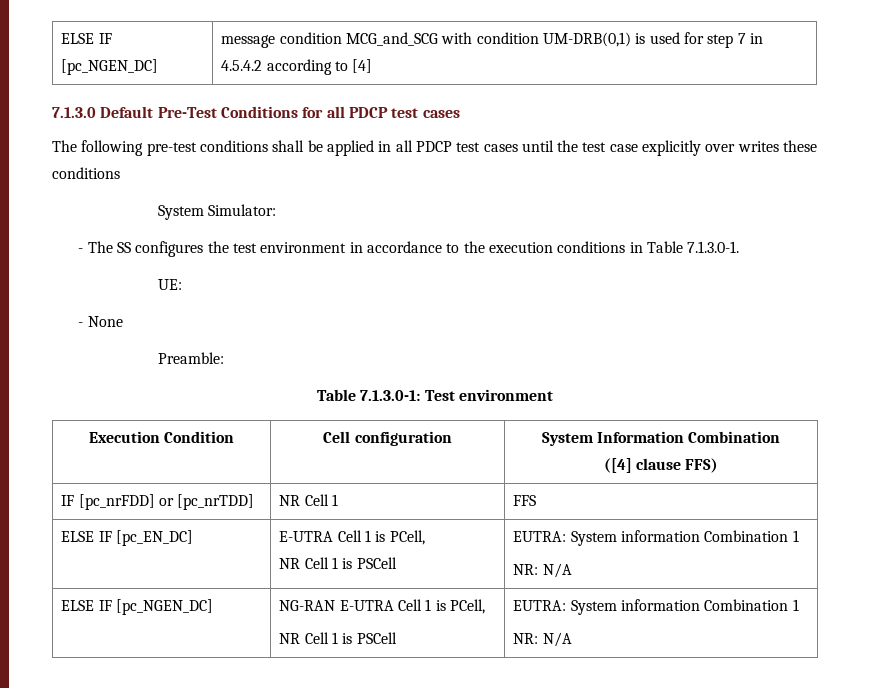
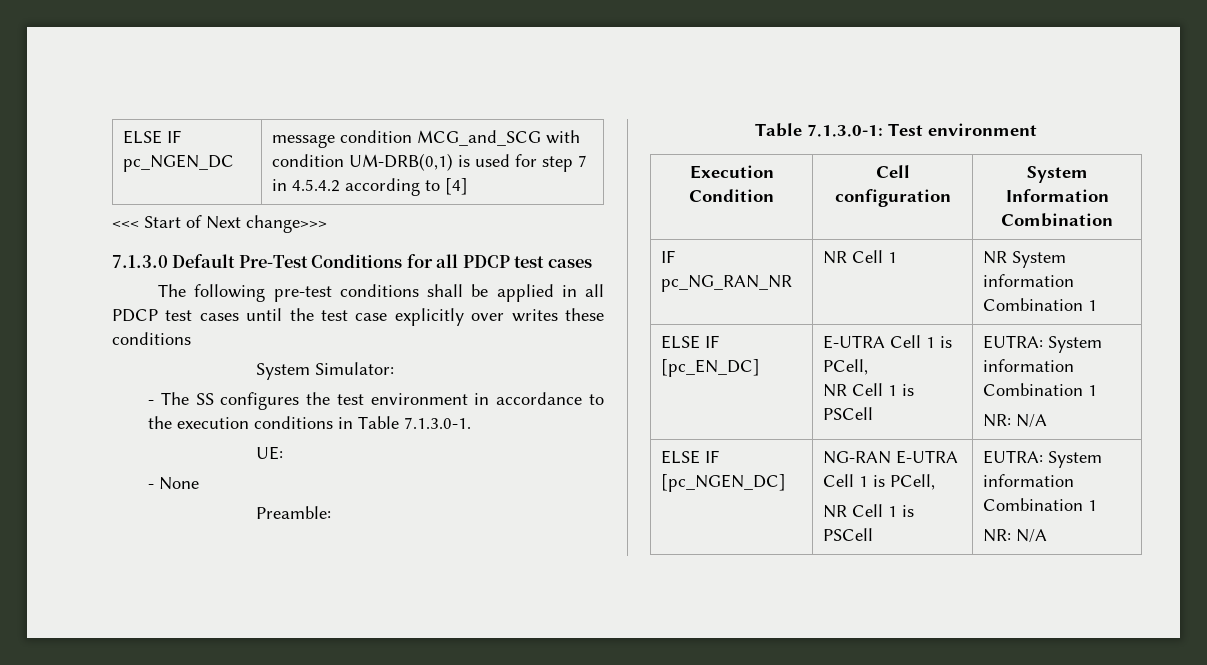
[61,33,112,44] [61,59,159,75] ELSE IF [pc_NGEN_DC] -> [123,130,182,144] [123,154,235,172] ELSE IF pc_NGEN_DC
(373, 66) none -> [112,215,327,233] // <<< Start of Next change>>>
[603,458,719,473] [61,494,255,510] [279,494,338,506] [513,495,537,506] // ([4] clause FFS) // IF [pc_nrFDD] or [pc_nrTDD] | NR Cell 1 | FFS -> [661,250,676,263] [661,275,793,292] [823,250,898,264] [983,251,1067,268] [983,274,1075,287] [983,298,1098,311] // IF pc_NG_RAN_NR | NR Cell 1 | NR System information Combination 1

